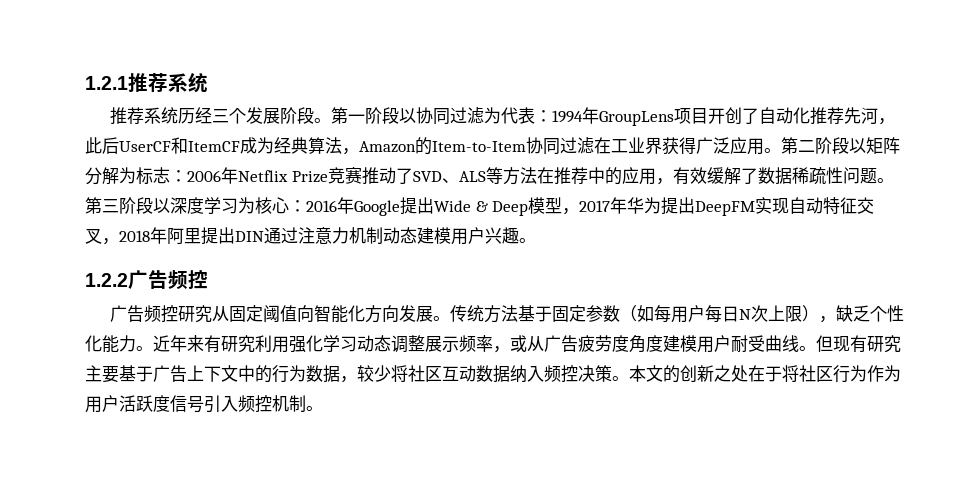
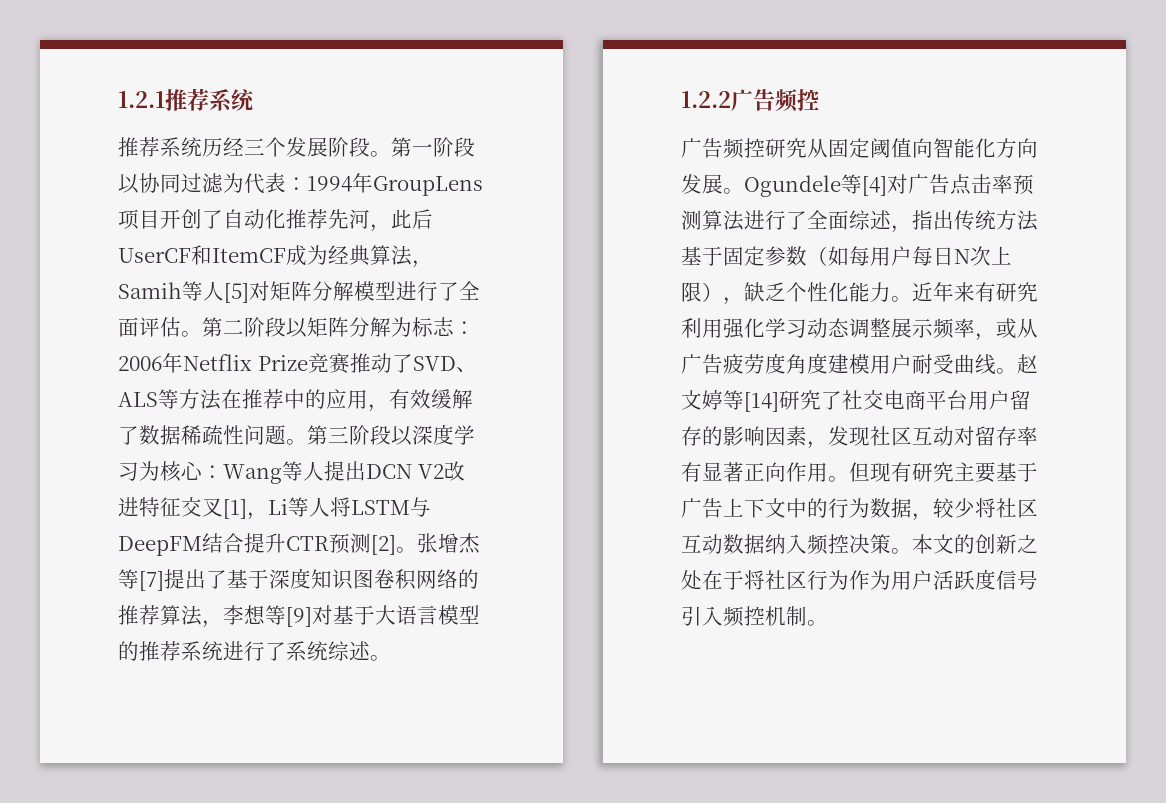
[359,137,764,155] Amazon的Item-to-Item协同过滤在工业界获得广泛应用 -> [118,281,480,303] [118,317,181,337] Samih等人[5]对矩阵分解模型进行了全面评估
[306,197,875,216] [85,227,519,245] 2016年Google提出Wide & Deep模型，2017年华为提出DeepFM实现自动特征交叉，2018年阿里提出DIN通过注意力机制动态建模用户兴趣 -> [223,461,465,484] [118,497,431,520] [118,533,480,556] [118,568,479,591] [118,605,480,628] [118,641,370,661] Wang等人提出DCN V2改进特征交叉[1]，Li等人将LSTM与DeepFM结合提升CTR预测[2]。张增杰等[7]提出了基于深度知识图卷积网络的推荐算法，李想等[9]对基于大语言模型的推荐系统进行了系统综述
(451, 318) none -> [744,174,1034,197] [681,210,954,233] Ogundele等[4]对广告点击率预测算法进行了全面综述，指出
(816, 348) none -> [1017,354,1038,374] [681,390,1031,412] [681,426,1038,449] [681,462,849,482] 赵文婷等[14]研究了社交电商平台用户留存的影响因素，发现社区互动对留存率有显著正向作用。

